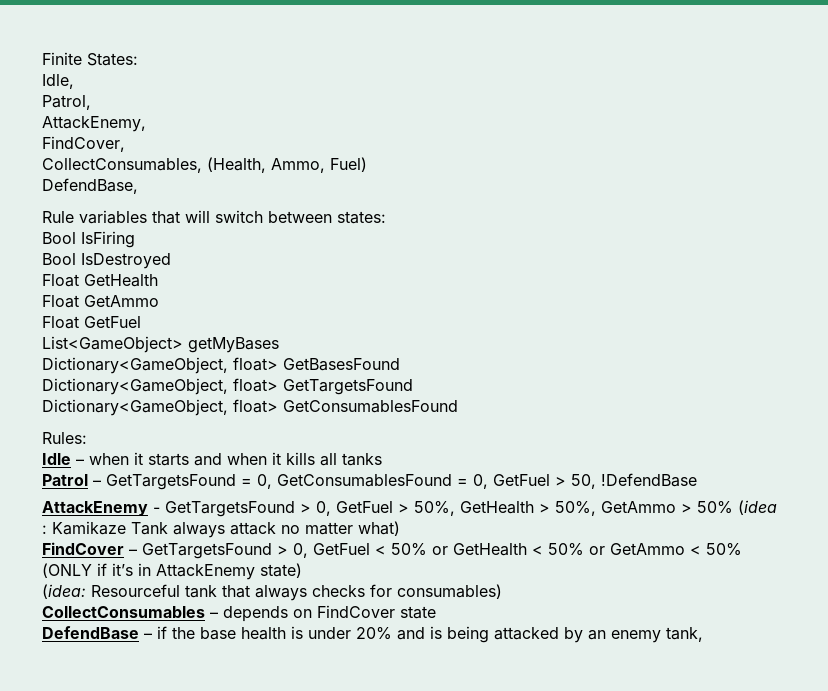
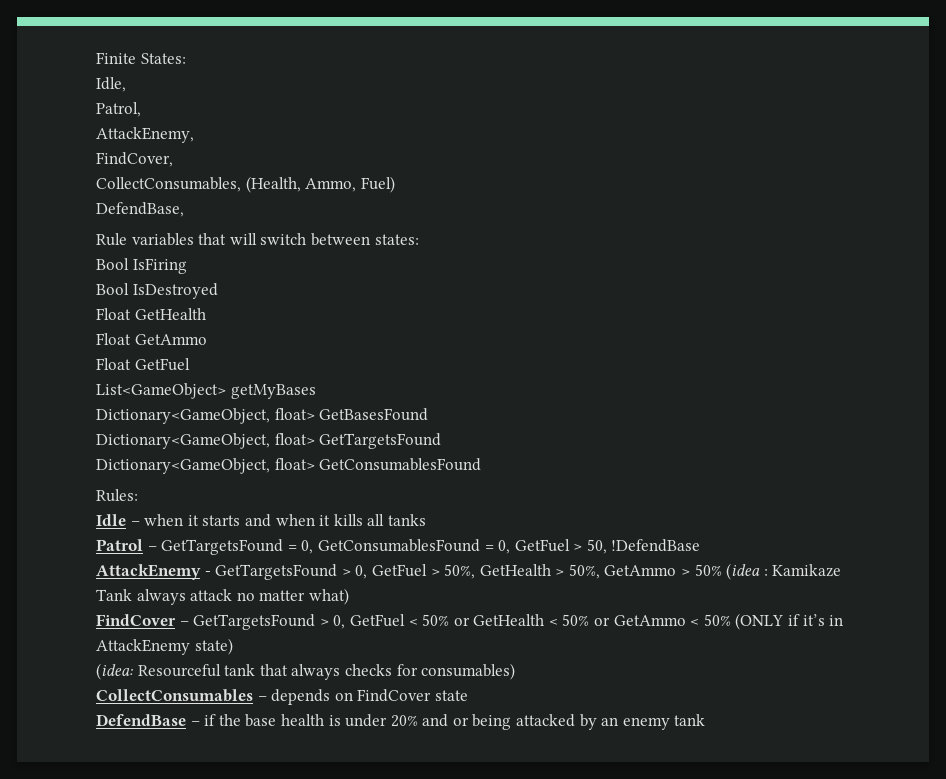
[430,626,442,639] is -> [452,717,469,726] or
[666,627,703,642] tank, -> [674,714,706,726] tank

